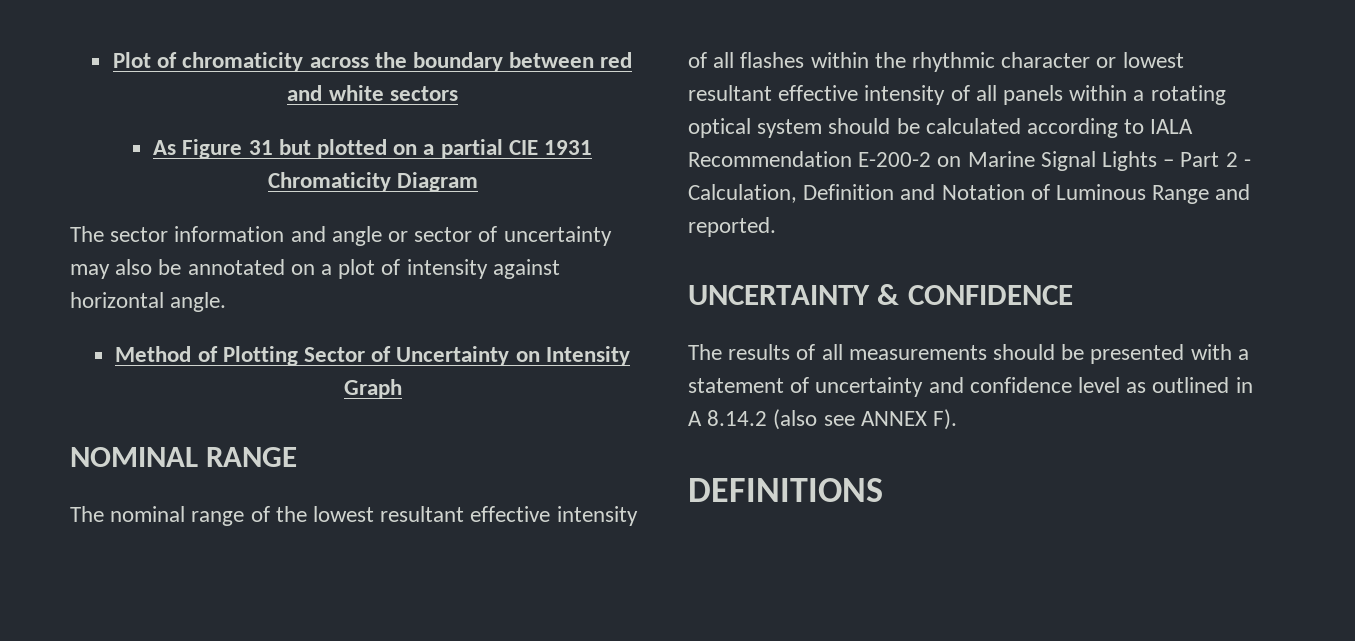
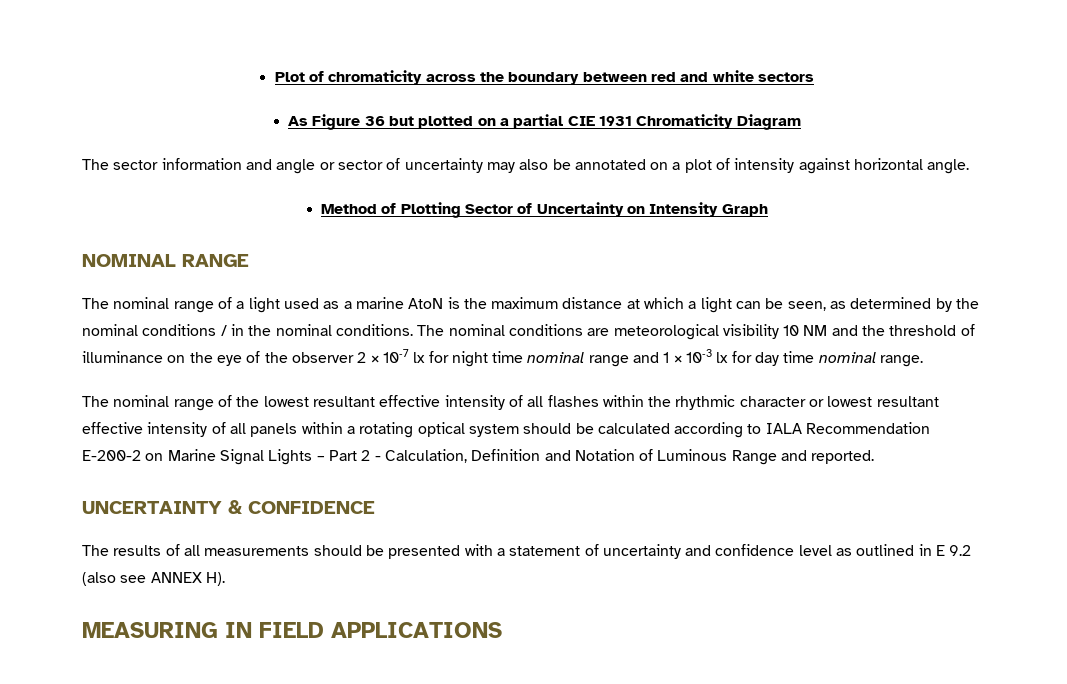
[248,140,273,155] 31 -> [364,116,385,126] 36
(298, 457) none -> [82,297,980,313] [82,324,975,340] [82,349,924,367] // The nominal range of a light used as a marine AtoN is the maximum distance at which a light can be seen, as determined by the nominal conditions / in the nominal conditions. The nominal conditions are meteorological visibility 10 NM and the threshold of illuminance on the eye of the observer 2 × 10‐7 lx for night time nominal range and 1 × 10‐3 lx for day time nominal range.
[688,410,768,426] A 8.14.2 -> [936,545,972,556] E 9.2
[933,409,958,430] [688,478,883,502] F). // DEFINITIONS -> [205,572,225,586] [82,622,502,638] H). // MEASURING IN FIELD APPLICATIONS

